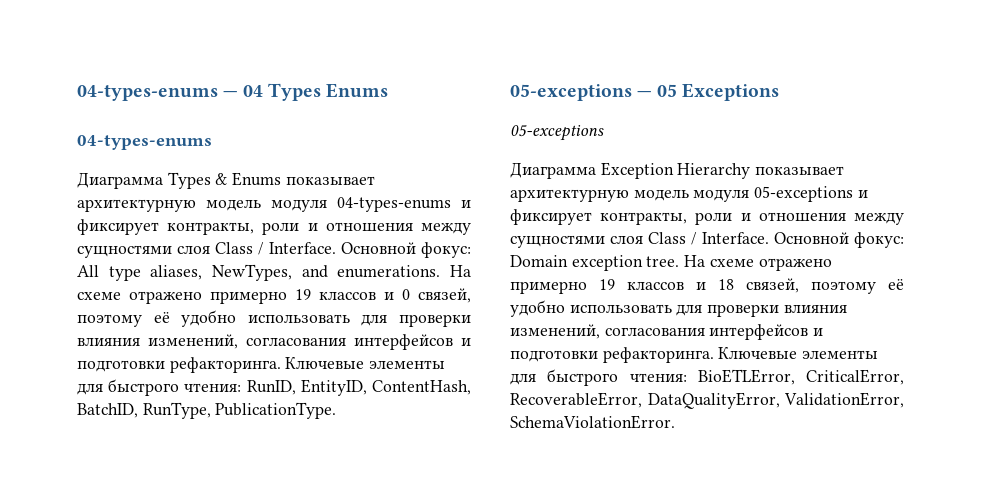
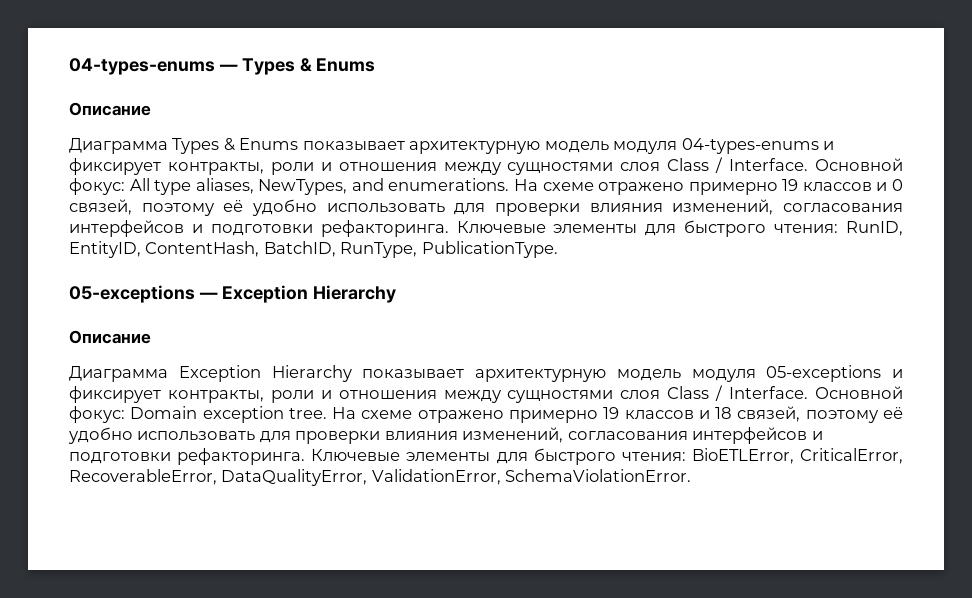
[242,83,321,101] 04 Types -> [241,58,312,75] Types &
[77,135,212,150] 04-types-enums -> [69,102,151,116] Описание
[656,83,779,101] [510,125,604,141] 05 Exceptions // 05-exceptions -> [221,285,396,303] [69,330,151,344] Exception Hierarchy // Описание

